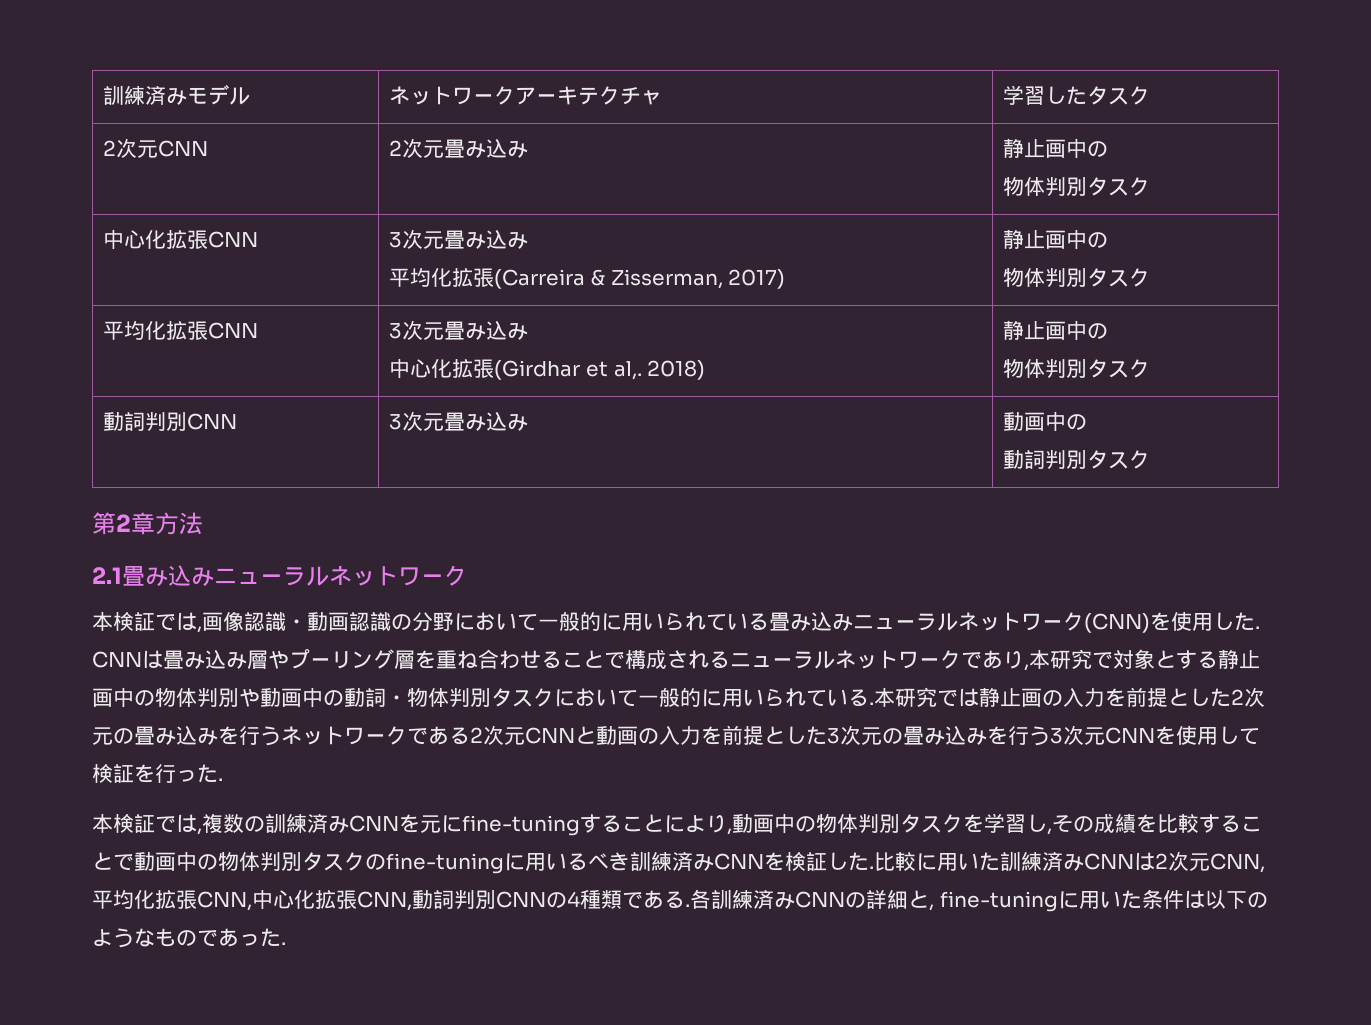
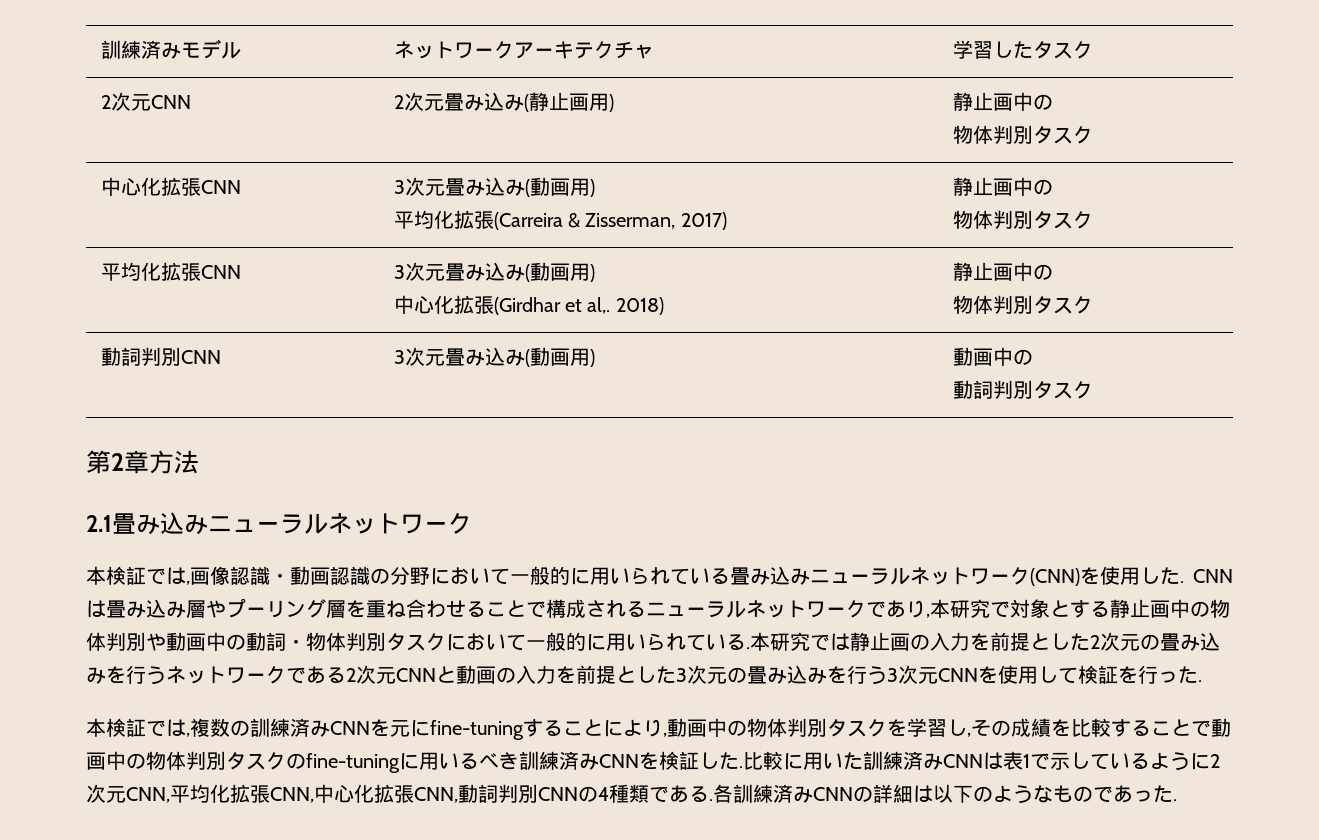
(529, 149) none -> [523,92,614,112] (静止画用)
(529, 240) none -> [524,177,595,197] (動画用)
(529, 331) none -> [524,262,595,282] (動画用)
(529, 422) none -> [524,347,595,367] (動画用)
(1155, 861) none -> [1003,751,1210,771] 表1で示しているように
[908,889,1184,912] と, fine-tuningに用いた条件 -> (913, 793) none

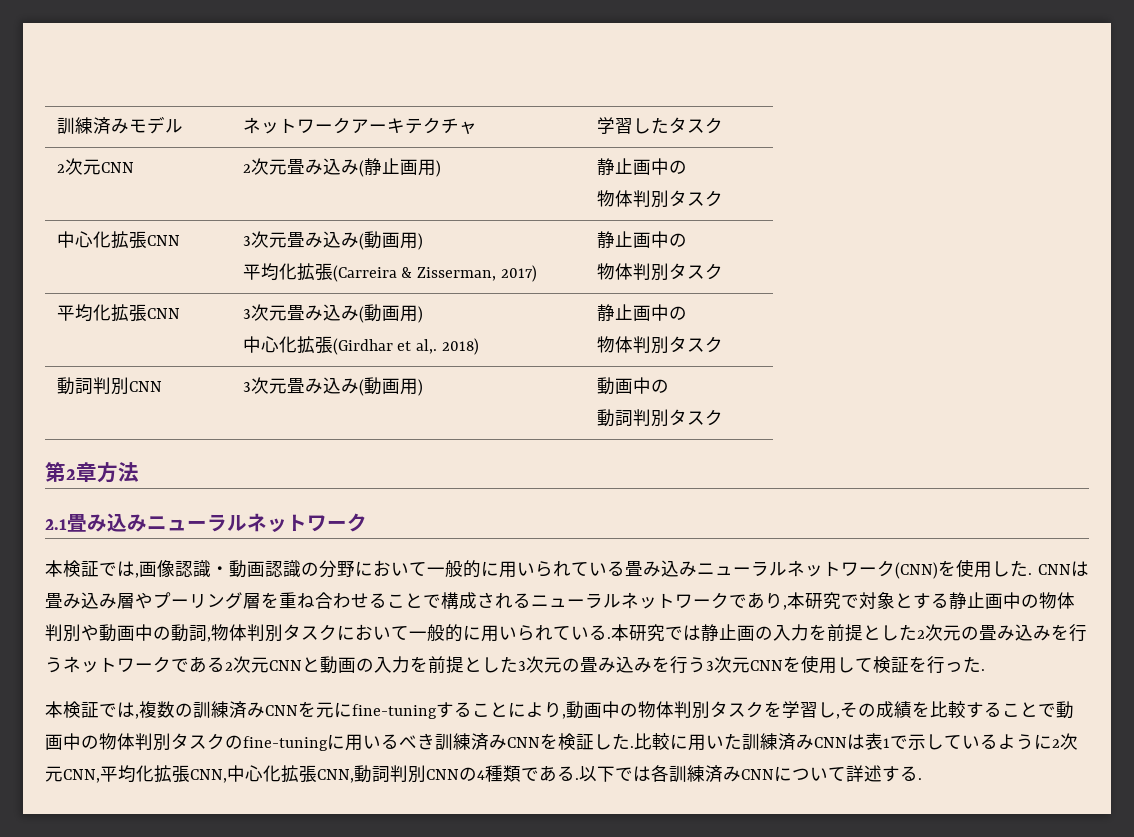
[286,639,306,649] ・ -> [207,637,211,642] ,
(713, 800) none -> [579,766,651,782] 以下では
[853,784,1173,804] の詳細は以下のようなものであった -> [774,765,918,782] について詳述する

